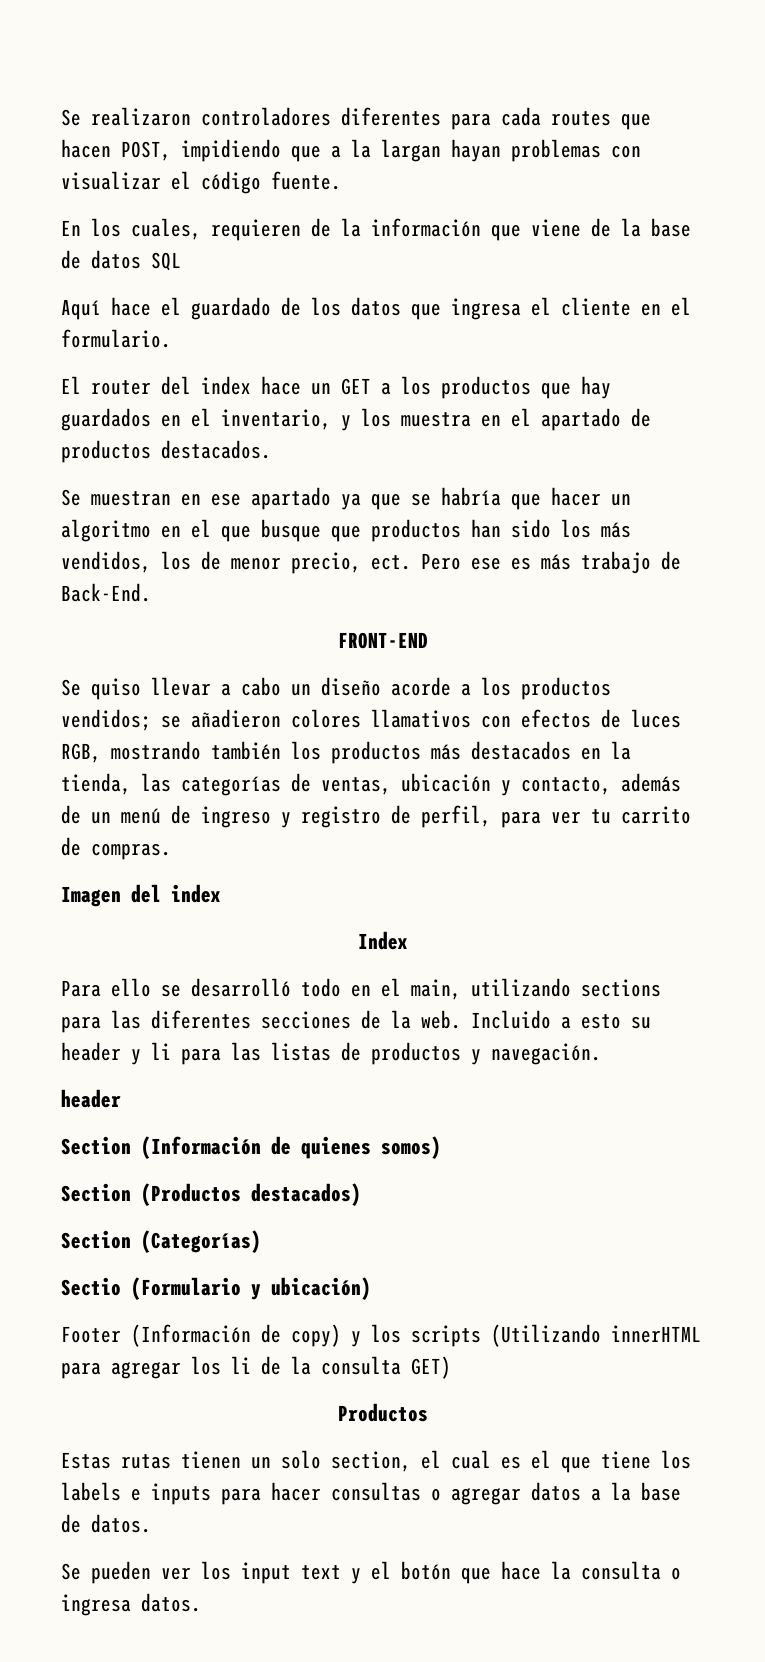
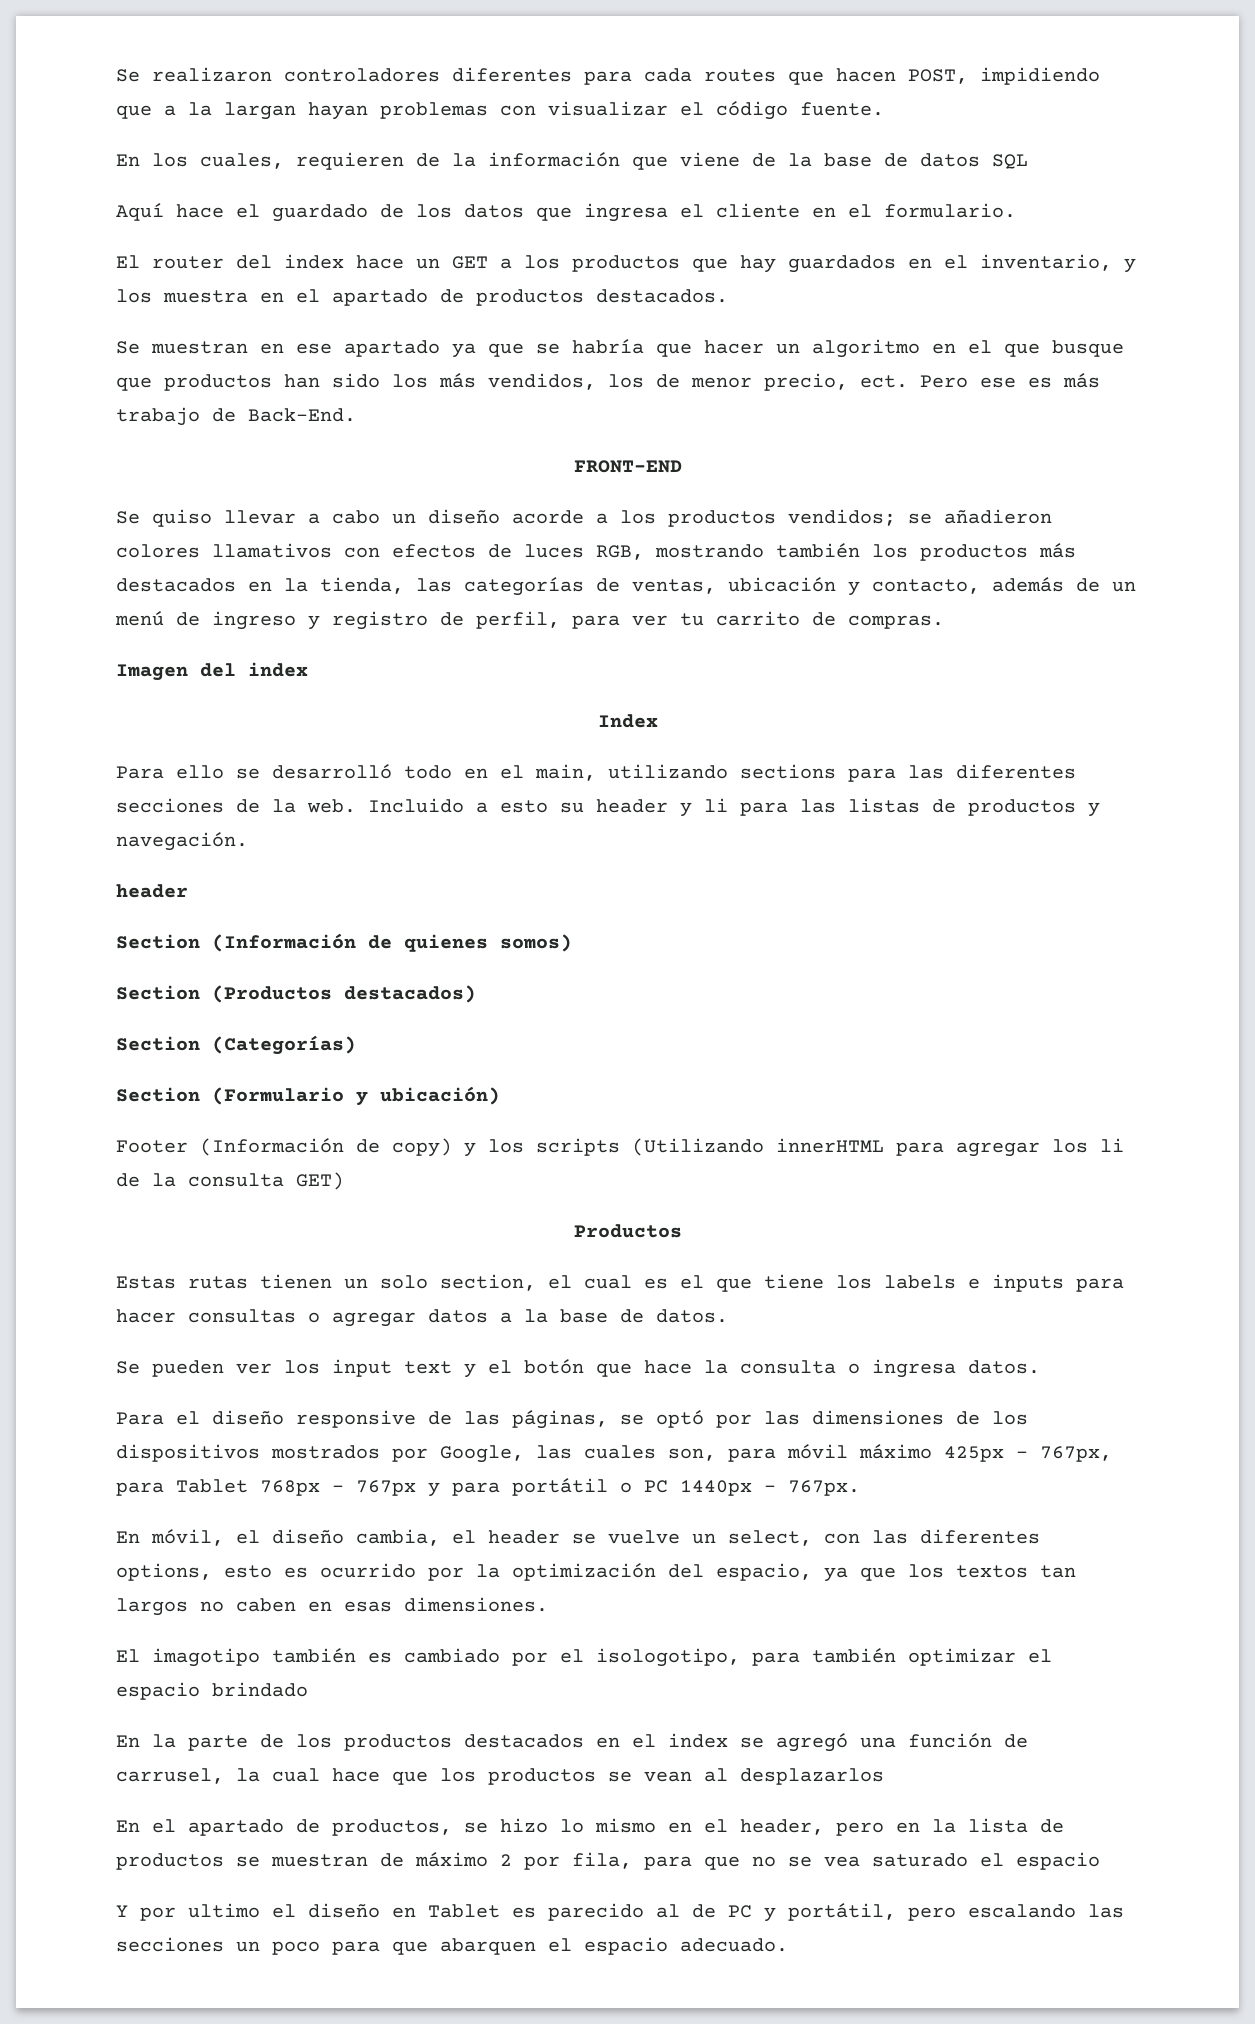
[61,1277,121,1296] Sectio -> [116,1087,200,1102] Section
(201, 1602) none -> [116,1410,1028,1429] [116,1444,1112,1463] [116,1478,860,1497] [116,1529,1040,1546] [116,1563,1076,1582] [116,1597,548,1616] [116,1648,1052,1667] [116,1682,308,1700] [116,1733,1028,1752] [116,1768,884,1785] [116,1818,1064,1836] [116,1852,1100,1870] [116,1903,1124,1922] [116,1937,788,1955] // Para el diseño responsive de las páginas, se optó por las dimensiones de los dispositivos mostrados por Google, las cuales son, para móvil máximo 425px - 767px, para Tablet 768px – 767px y para portátil o PC 1440px – 767px. // En móvil, el diseño cambia, el header se vuelve un select, con las diferentes options, esto es ocurrido por la optimización del espacio, ya que los textos tan largos no caben en esas dimensiones. // El imagotipo también es cambiado por el isologotipo, para también optimizar el espacio brindado // En la parte de los productos destacados en el index se agregó una función de carrusel, la cual hace que los productos se vean al desplazarlos // En el apartado de productos, se hizo lo mismo en el header, pero en la lista de productos se muestran de máximo 2 por fila, para que no se vea saturado el espacio // Y por ultimo el diseño en Tablet es parecido al de PC y portátil, pero escalando las secciones un poco para que abarquen el espacio adecuado.

